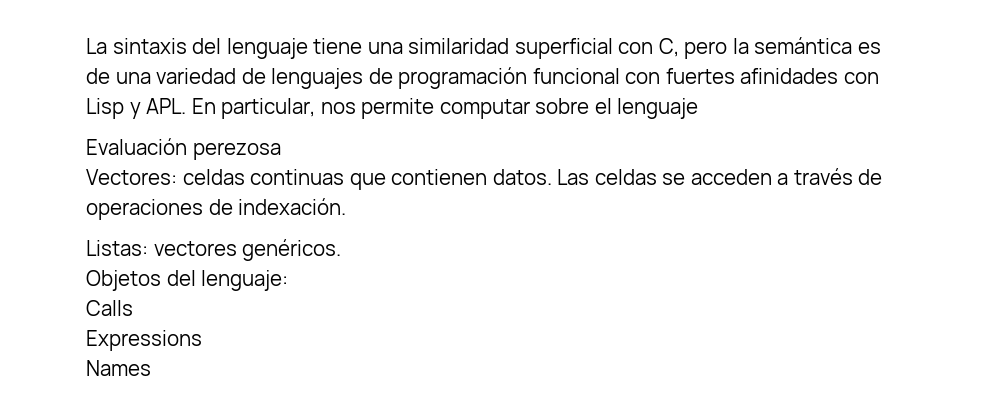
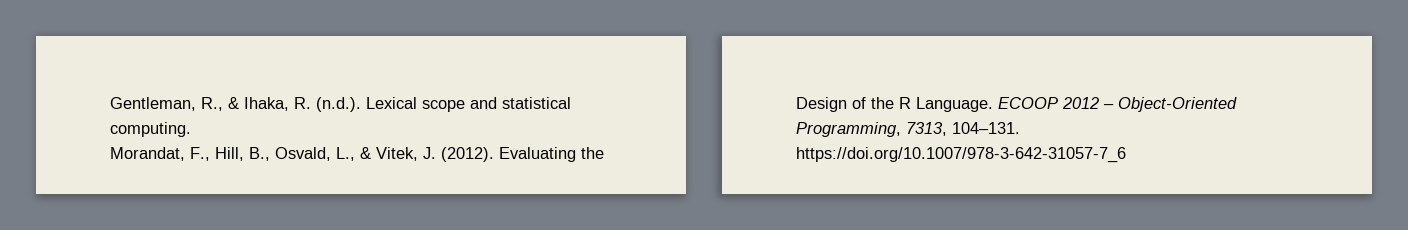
[86,37,881,59] [86,67,879,89] [86,98,699,119] [86,138,281,160] [86,168,883,190] [86,198,347,220] [86,239,342,261] [86,270,289,291] [86,300,133,316] [86,330,202,351] [86,360,151,376] La sintaxis del lenguaje tiene una similaridad superficial con C, pero la semántica es de una variedad de lenguajes de programación funcional con fuertes afinidades con Lisp y APL. En particular, nos permite computar sobre el lenguaje // Evaluación perezosa // Vectores: celdas continuas que contienen datos. Las celdas se acceden a través de operaciones de indexación. // Listas: vectores genéricos. // Objetos del lenguaje: // Calls // Expressions // Names -> [110,97,572,112] [110,122,192,137] [110,147,605,162] [796,97,1238,112] [796,122,1021,137] [796,147,1127,163] Gentleman, R., & Ihaka, R. (n.d.). Lexical scope and statistical computing. // Morandat, F., Hill, B., Osvald, L., & Vitek, J. (2012). Evaluating the Design of the R Language. ECOOP 2012 – Object-Oriented Programming, 7313, 104–131. https://doi.org/10.1007/978-3-642-31057-7_6

